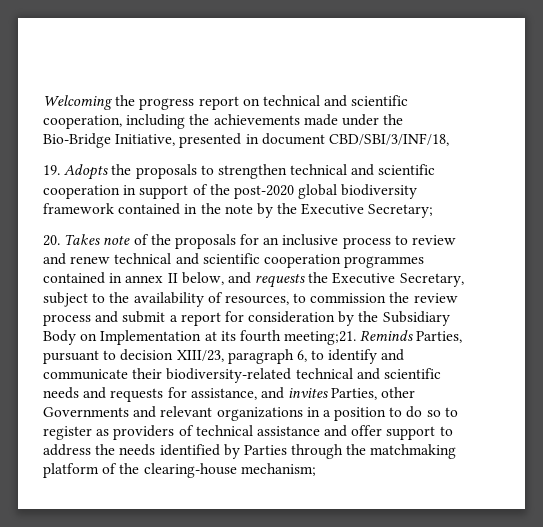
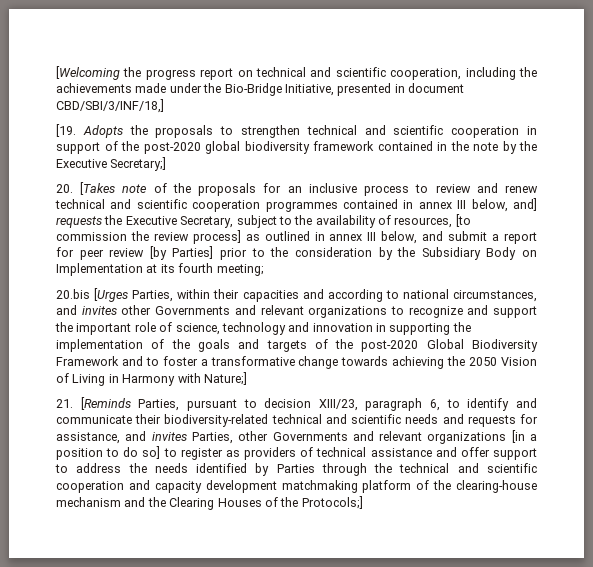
[43,95,112,110] Welcoming -> [56,66,120,80] [Welcoming
[328,133,449,146] [43,165,60,175] CBD/SBI/3/INF/18, // 19. -> [56,99,164,113] [56,124,76,137] CBD/SBI/3/INF/18,] // [19.
[368,204,434,218] Secretary; -> [110,157,167,171] Secretary;]
[64,234,101,245] Takes -> [80,182,116,195] [Takes
[167,272,251,285] II below, and -> [457,198,537,212] III below, and]
[293,293,307,303] to -> [455,214,471,227] [to
[43,314,91,326] process -> [192,230,418,244] process] as outlined in annex III below,
(244, 316) none -> [79,246,289,260] peer review [by Parties] prior to the
[284,330,414,345] meeting;21. Reminds -> [216,264,264,276] [56,288,537,302] [56,305,537,318] [55,322,471,335] [56,339,538,352] [56,356,538,369] [56,372,247,386] [56,397,131,410] meeting; // 20.bis [Urges Parties, within their capacities and according to national circumstances, and invites other Governments and relevant organizations to recognize and support the important role of science, technology and innovation in supporting the implementation of the goals and targets of the post-2020 Global Biodiversity Framework and to foster a transformative change towards achieving the 2050 Vision of Living in Harmony with Nature;] // 21. [Reminds
[306,407,320,417] in -> [511,430,525,443] [in
[426,410,441,417] so -> [142,446,161,459] so]
(367, 449) none -> [399,463,537,473] [56,480,277,493] technical and scientific cooperation and capacity development
[240,463,316,476] mechanism; -> [56,496,363,510] mechanism and the Clearing Houses of the Protocols;]

